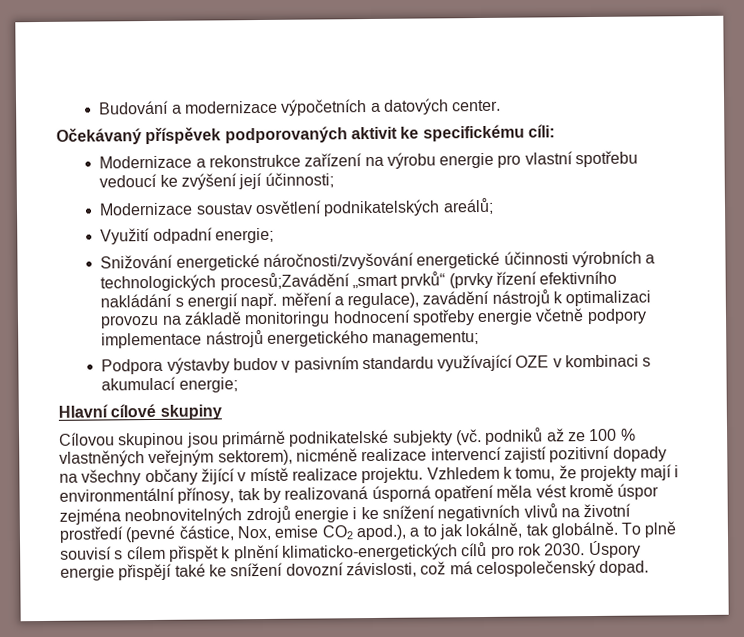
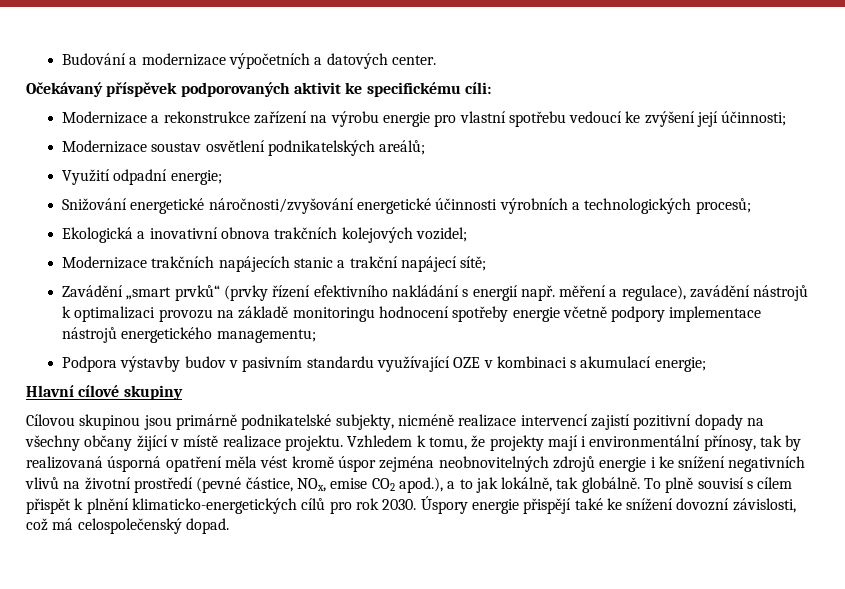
[219,272,350,291] procesů;Zavádění -> [695,198,751,214] [61,227,467,243] [61,256,487,272] [61,285,123,297] procesů; // Ekologická a inovativní obnova trakčních kolejových vozidel; // Modernizace trakčních napájecích stanic a trakční napájecí sítě; // Zavádění
[392,427,636,446] [59,449,293,467] subjekty (vč. podniků až ze 100 % vlastněných veřejným sektorem), -> [335,414,394,430] subjekty,
[236,525,272,541] Nox, -> [296,478,326,492] NOx,

